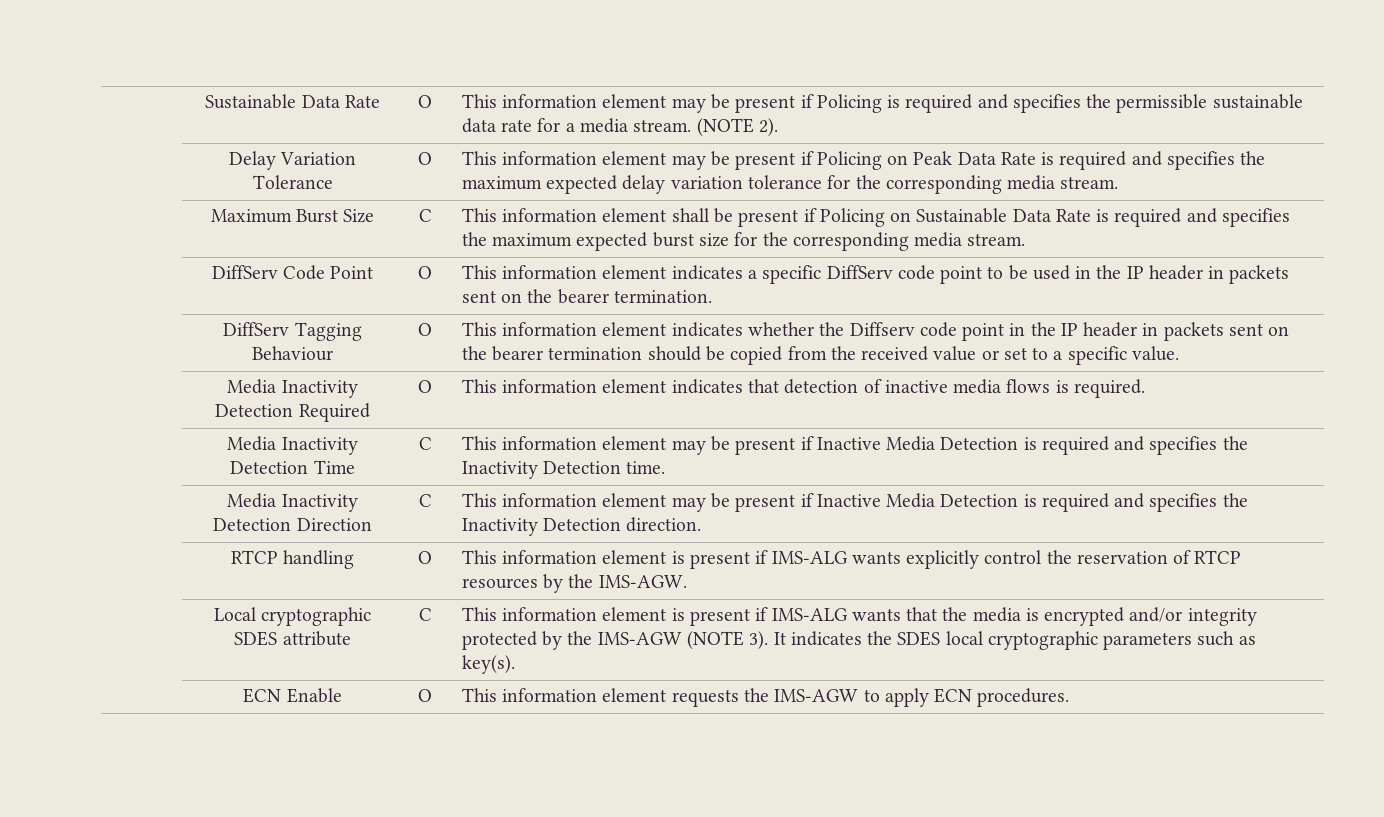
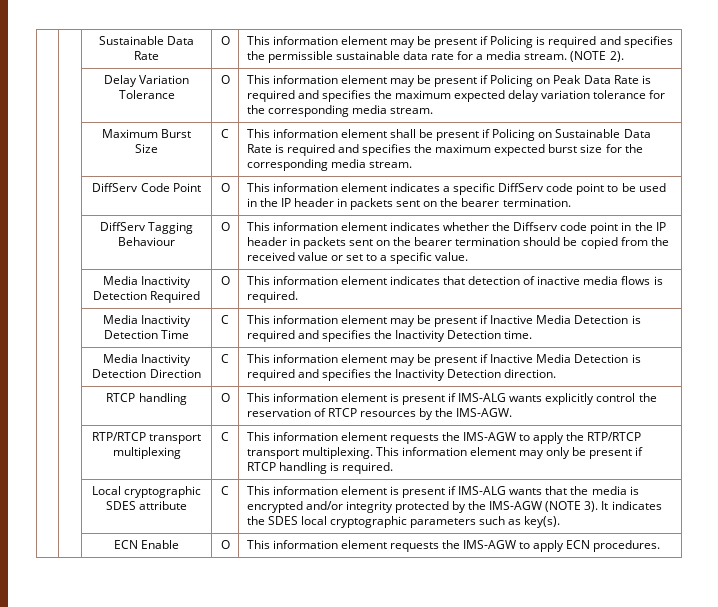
(687, 581) none -> [91,432,202,444] [112,447,181,459] [221,432,229,441] [246,432,642,444] [246,447,644,459] [246,462,393,474] // | | RTP/RTCP transport multiplexing | C | This information element requests the IMS-AGW to apply the RTP/RTCP transport multiplexing. This information element may only be present if RTCP handling is required.

